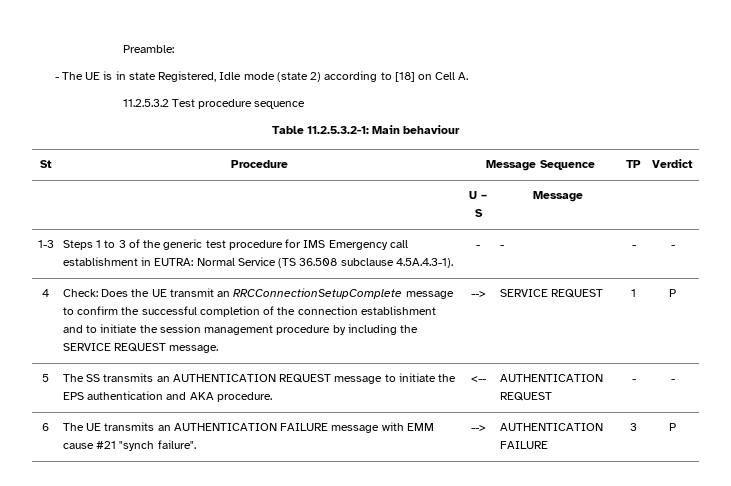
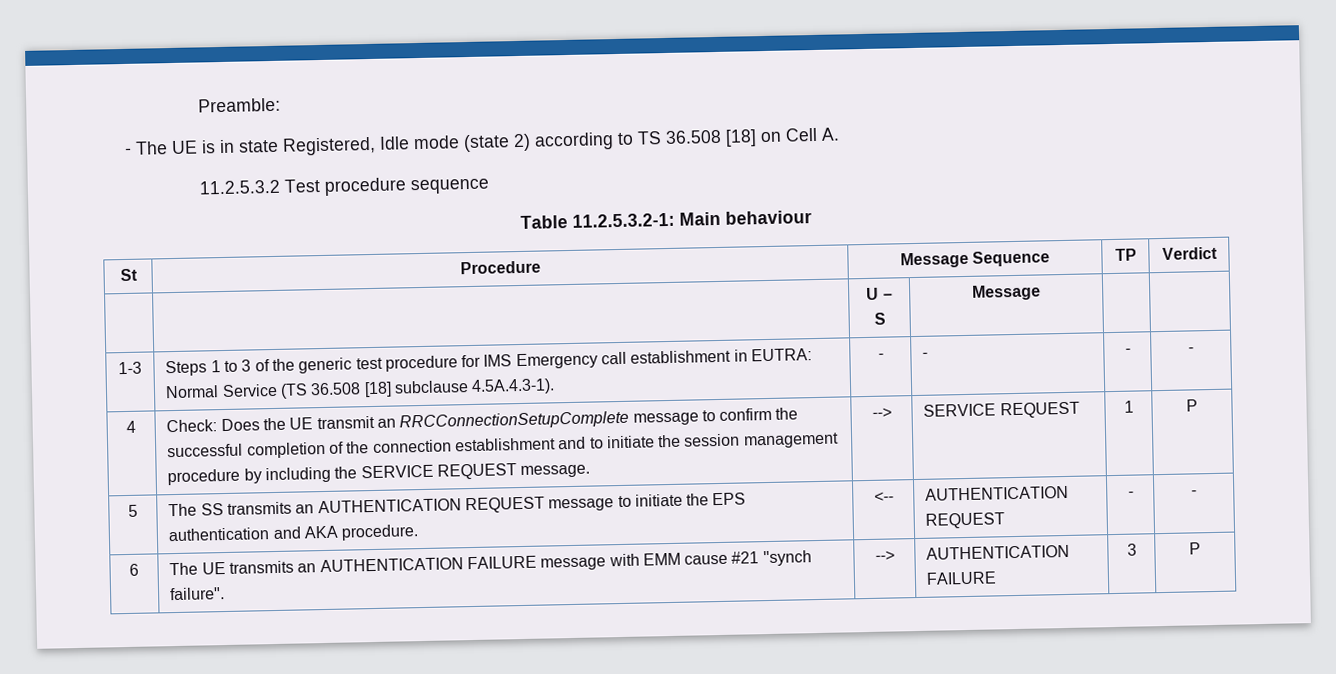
(392, 76) none -> [637,129,723,145] TS 36.508
(338, 262) none -> [363,381,392,398] [18]

